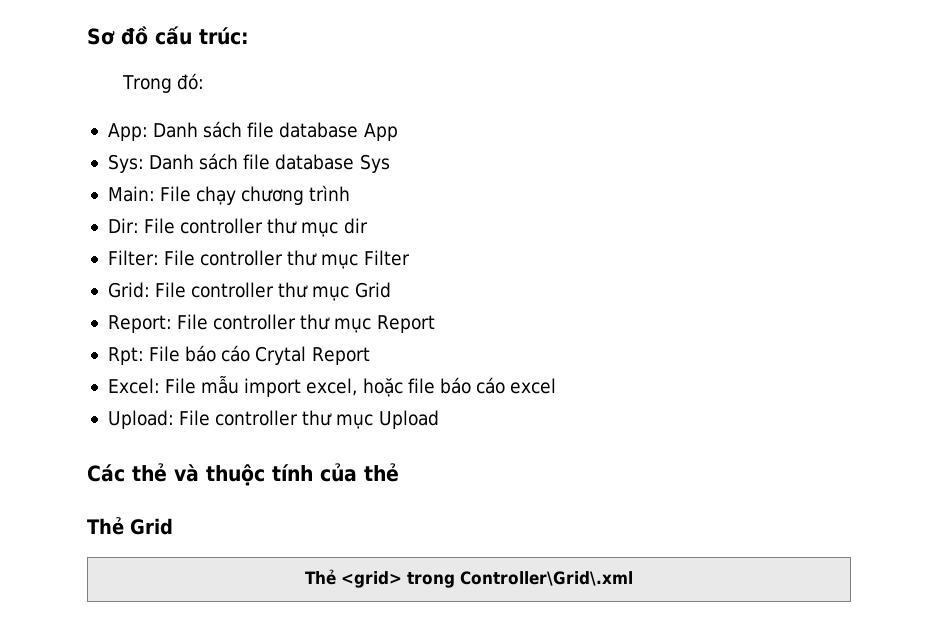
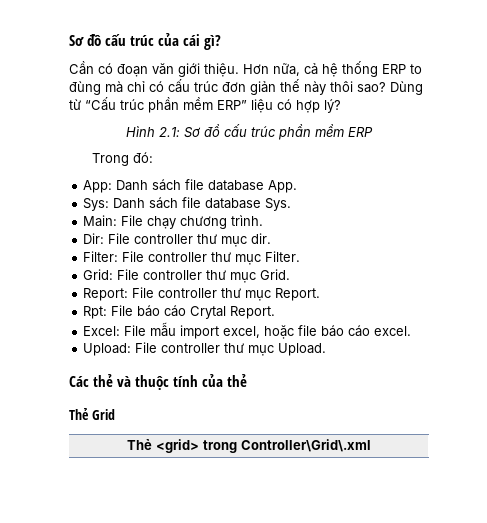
[87,26,249,45] Sơ đồ cấu trúc: -> [69,33,221,50] [69,61,422,77] [69,79,423,95] [69,97,341,113] [126,124,373,140] Sơ đồ cấu trúc của cái gì? // Cần có đoạn văn giới thiệu. Hơn nữa, cả hệ thống ERP to đùng mà chỉ có cấu trúc đơn giản thế này thôi sao? Dùng từ “Cấu trúc phần mềm ERP” liệu có hợp lý? // Hình 2.1: Sơ đồ cấu trúc phần mềm ERP
[363,123,398,141] App -> [268,180,298,193] App.
[359,154,390,173] Sys -> [265,198,292,211] Sys.
[309,185,351,201] trình -> [231,215,264,226] trình.
[343,218,368,234] dir -> [251,233,272,244] dir.
[363,250,410,266] Filter -> [265,251,301,262] Filter.
[354,282,391,298] Grid -> [260,269,291,280] Grid.
[376,315,435,333] Report -> [275,288,321,301] Report.
[311,347,370,365] Report -> [230,306,276,319] Report.
[510,378,557,394] excel -> [374,326,412,336] excel.
[378,410,439,429] Upload -> [278,343,327,356] Upload.

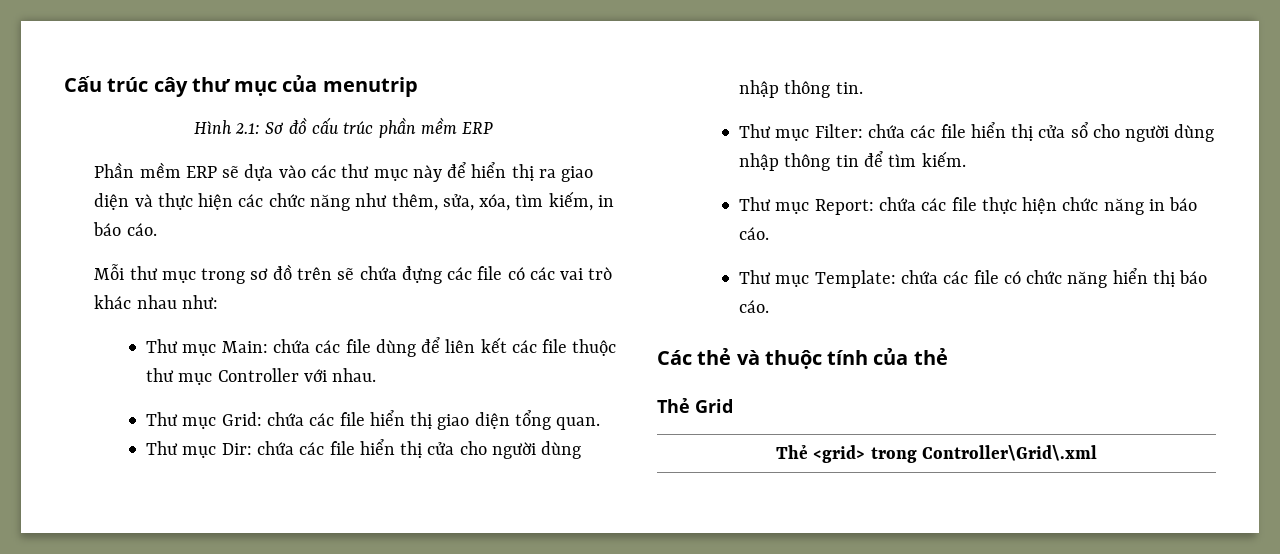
[69,33,221,50] [69,61,422,77] [69,79,423,95] [69,97,341,113] Sơ đồ cấu trúc của cái gì? // Cần có đoạn văn giới thiệu. Hơn nữa, cả hệ thống ERP to đùng mà chỉ có cấu trúc đơn giản thế này thôi sao? Dùng từ “Cấu trúc phần mềm ERP” liệu có hợp lý? -> [64,75,418,97] Cấu trúc cây thư mục của menutrip
[91,152,153,166] [83,179,298,193] [83,197,292,211] [83,215,264,229] [83,233,272,247] [83,251,301,265] [83,269,291,283] [83,287,321,301] [83,305,276,319] [83,322,412,339] [83,342,327,356] Trong đó: // App: Danh sách file database App. // Sys: Danh sách file database Sys. // Main: File chạy chương trình. // Dir: File controller thư mục dir. // Filter: File controller thư mục Filter. // Grid: File controller thư mục Grid. // Report: File controller thư mục Report. // Rpt: File báo cáo Crytal Report. // Excel: File mẫu import excel, hoặc file báo cáo excel. // Upload: File controller thư mục Upload. -> [94,162,594,182] [94,191,614,211] [93,222,157,236] [94,264,613,284] [94,295,218,309] [146,337,617,357] [146,368,377,385] [146,410,601,430] [146,439,582,459] [739,80,863,98] [739,122,1215,142] [739,151,966,171] [739,197,1198,215] [739,227,770,240] [739,268,1208,288] [739,300,770,313] Phần mềm ERP sẽ dựa vào các thư mục này để hiển thị ra giao diện và thực hiện các chức năng như thêm, sửa, xóa, tìm kiếm, in báo cáo. // Mỗi thư mục trong sơ đồ trên sẽ chứa đựng các file có các vai trò khác nhau như: // Thư mục Main: chứa các file dùng để liên kết các file thuộc thư mục Controller với nhau. // Thư mục Grid: chứa các file hiển thị giao diện tổng quan. // Thư mục Dir: chứa các file hiển thị cửa cho người dùng nhập thông tin. // Thư mục Filter: chứa các file hiển thị cửa sổ cho người dùng nhập thông tin để tìm kiếm. // Thư mục Report: chứa các file thực hiện chức năng in báo cáo. // Thư mục Template: chứa các file có chức năng hiển thị báo cáo.

